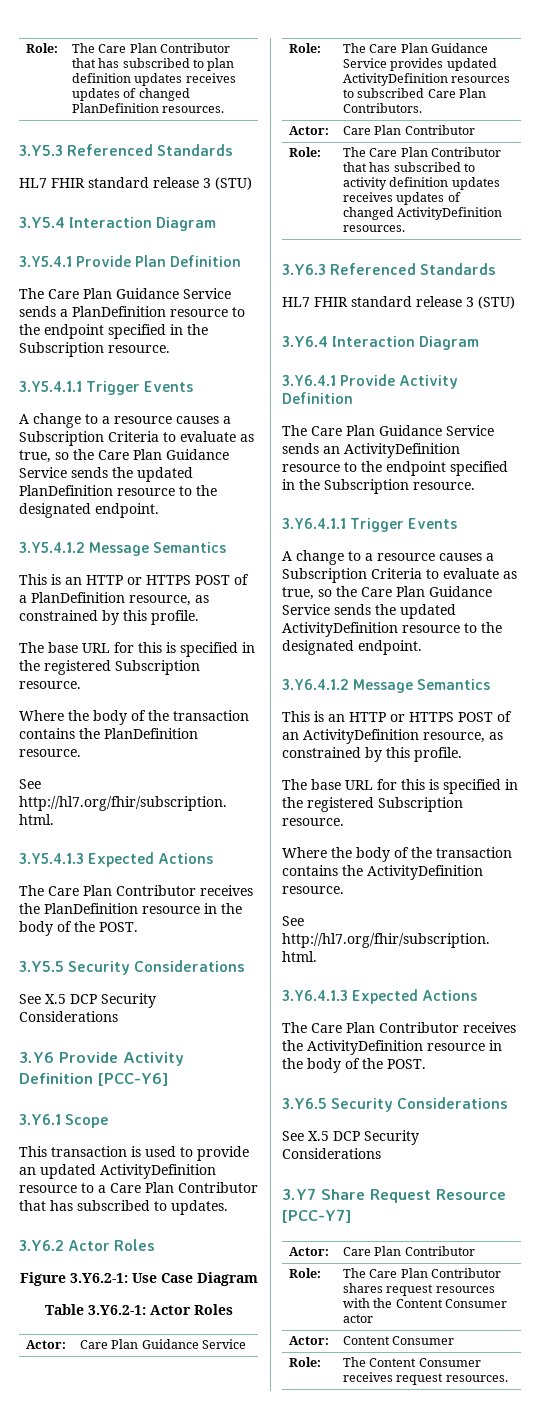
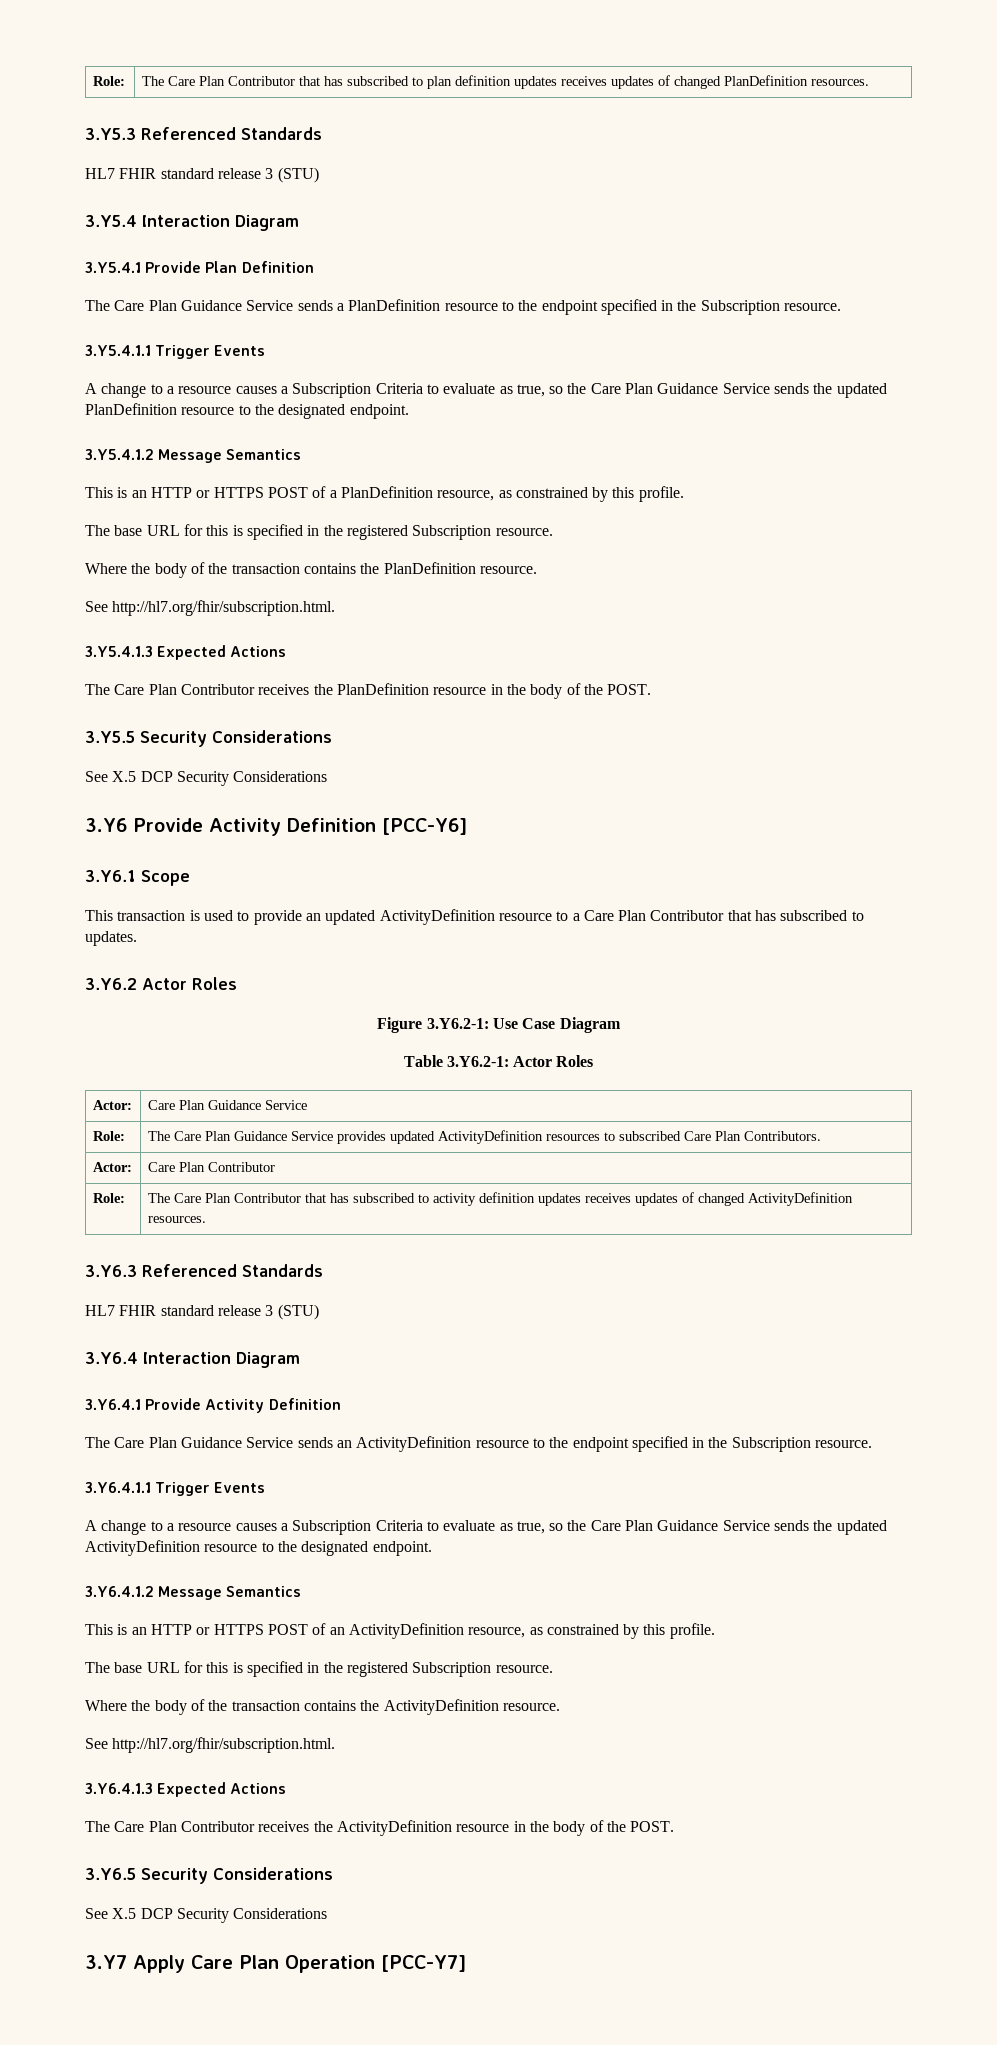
[321,1189,506,1203] [282,1209,351,1223] [288,1247,329,1256] [342,1246,475,1256] [288,1268,321,1278] [342,1268,502,1278] [342,1283,495,1296] [342,1298,508,1308] [342,1314,373,1323] [288,1336,329,1345] [342,1336,455,1345] [288,1357,321,1367] [342,1357,481,1367] [342,1372,508,1385] Share Request Resource [PCC-Y7] // Actor: | Care Plan Contributor // Role: | The Care Plan Contributor shares request resources with the Content Consumer actor // Actor: | Content Consumer // Role: | The Content Consumer receives request resources. -> [132,1955,466,1973] Apply Care Plan Operation [PCC-Y7]

